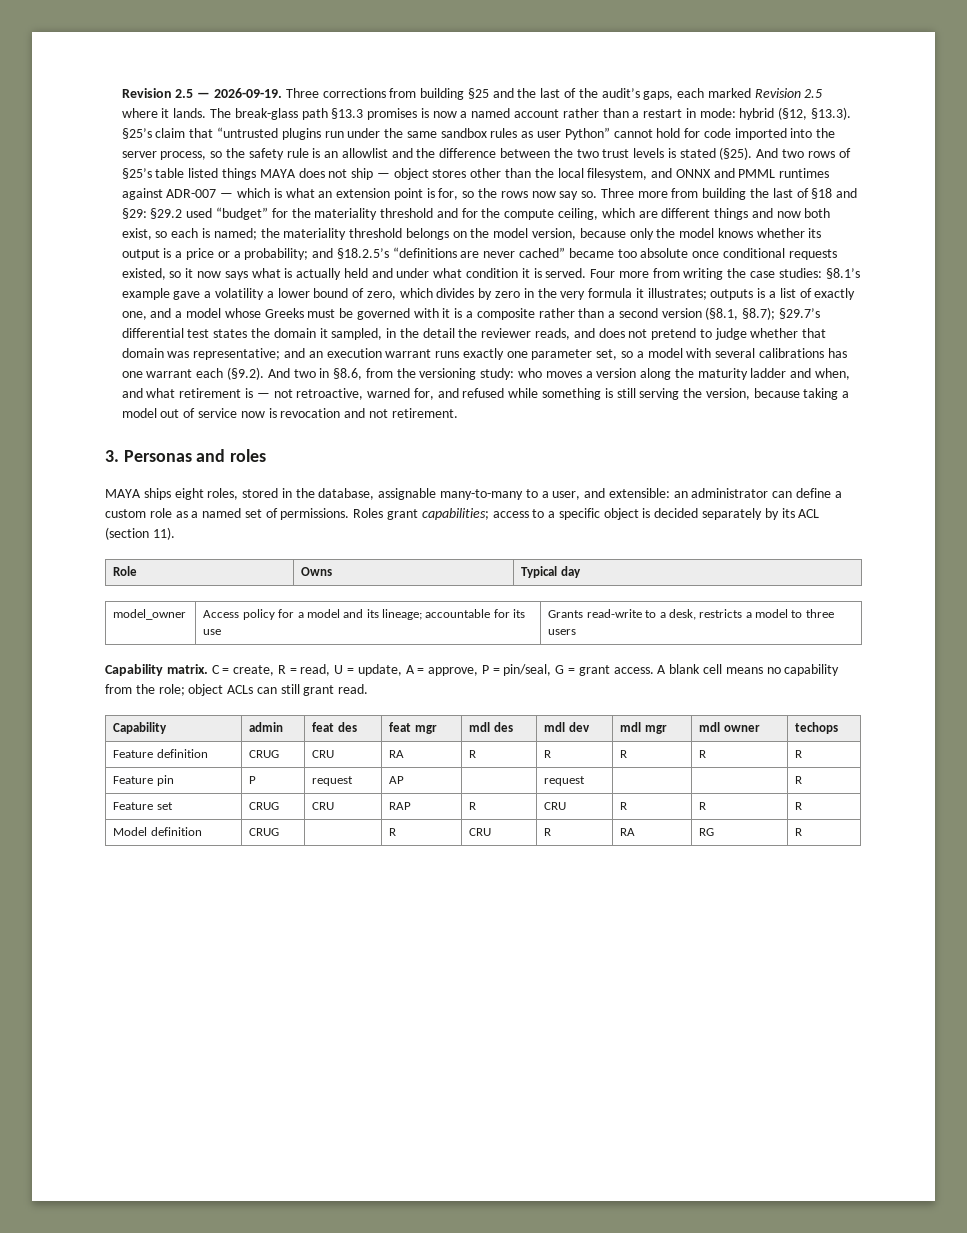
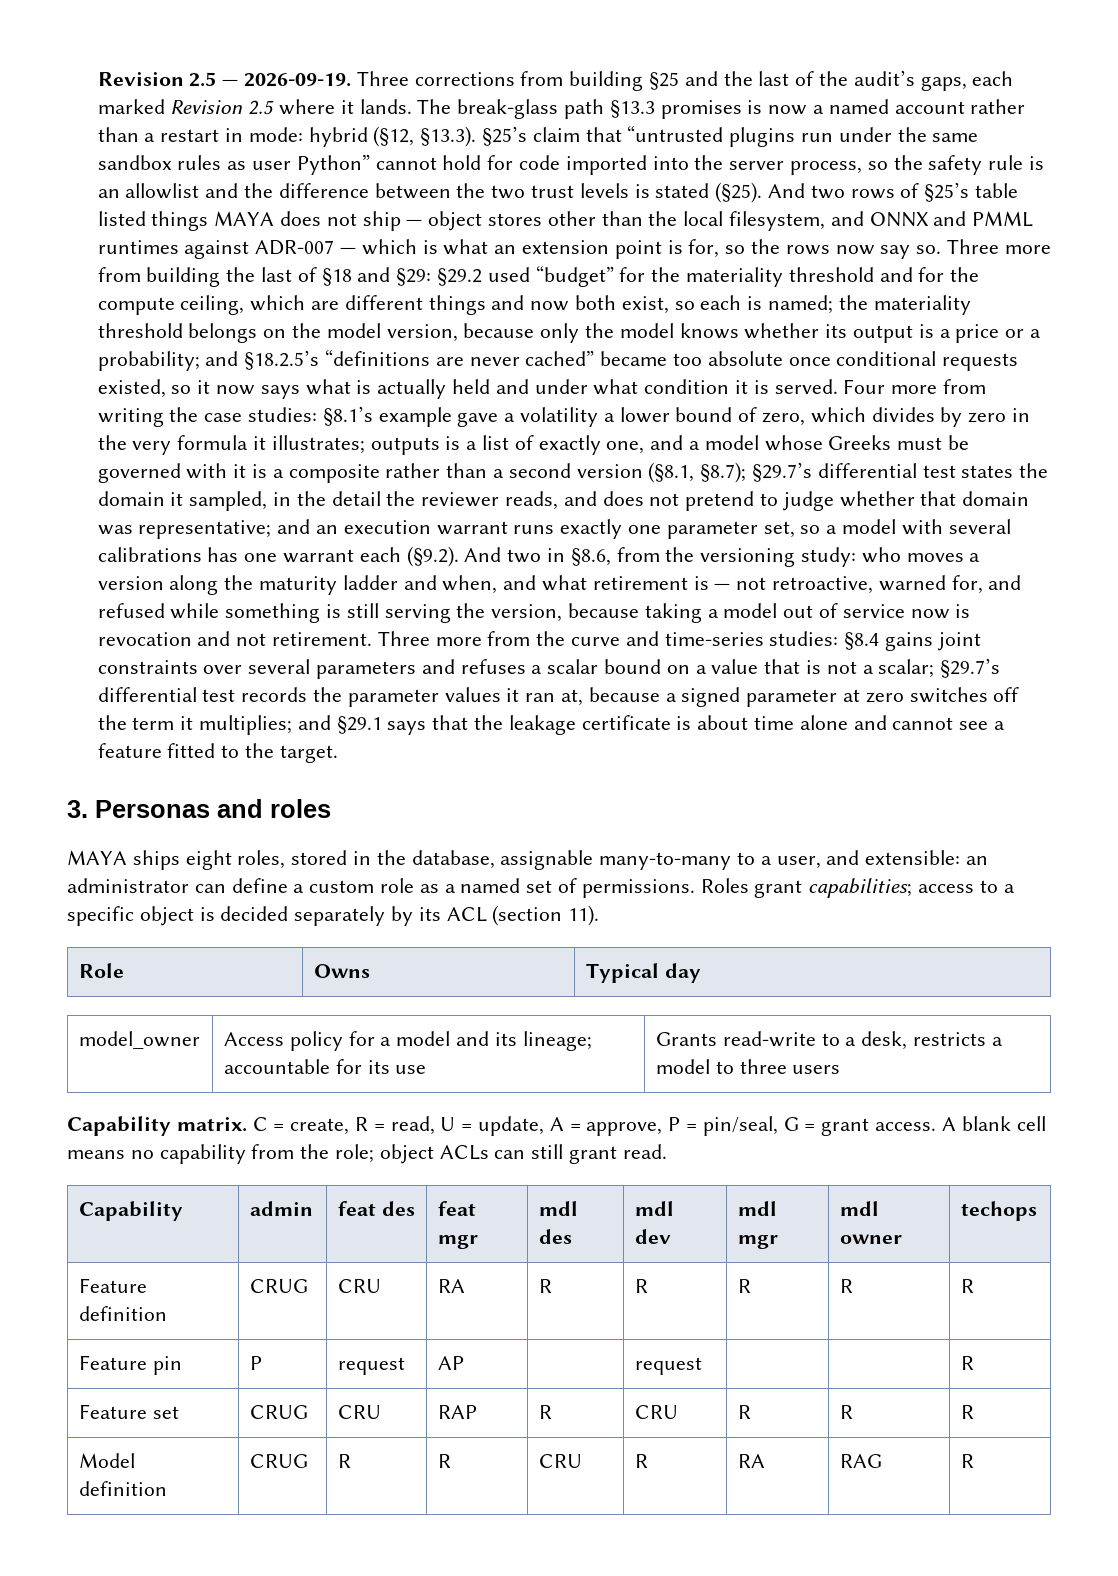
(458, 413) none -> [377,631,981,651] [97,658,1001,679] [97,687,1020,707] [97,715,1006,735] [97,743,338,763] Three more from the curve and time-series studies: §8.4 gains joint constraints over several parameters and refuses a scalar bound on a value that is not a scalar; §29.7’s differential test records the parameter values it ran at, because a signed parameter at zero switches off the term it multiplies; and §29.1 says that the leakage certificate is about time alone and cannot see a feature fitted to the target.
(280, 832) none -> [337,1454,351,1468] R
[699,828,715,836] RG -> [839,1454,882,1468] RAG

